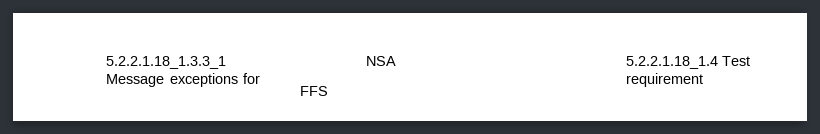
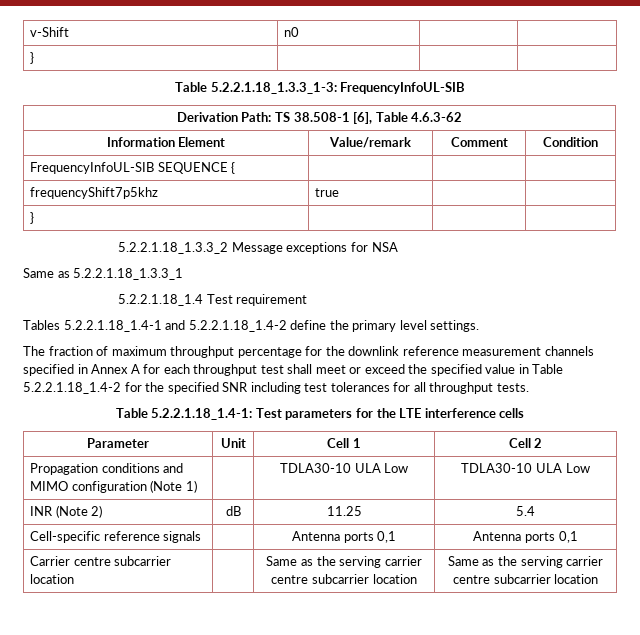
[106,56,226,69] 5.2.2.1.18_1.3.3_1 -> [30,27,70,37] [284,27,300,37] [30,52,35,64] [174,82,466,94] [176,112,463,124] [106,137,226,147] [329,137,411,148] [450,137,508,147] [543,137,598,147] [30,162,236,174] [30,187,159,199] [315,188,340,197] [30,212,35,224] [118,242,229,254] v-Shift | n0 | | // } | | | // Table 5.2.2.1.18_1.3.3_1-3: FrequencyInfoUL-SIB // Derivation Path: TS 38.508-1 [6], Table 4.6.3-62 // Information Element | Value/remark | Comment | Condition // FrequencyInfoUL-SIB SEQUENCE { | | | // frequencyShift7p5khz | true | | // } | | | // 5.2.2.1.18_1.3.3_2
[300,86,328,96] FFS -> [23,268,184,280] Same as 5.2.2.1.18_1.3.3_1
(703, 80) none -> [23,320,480,332] [23,346,594,358] [23,364,564,376] [23,382,529,394] [115,408,525,420] [87,438,149,448] [220,438,246,448] [327,438,361,448] [508,438,543,448] [30,463,184,475] [30,480,197,493] [279,463,409,473] [461,463,590,473] [30,505,103,518] [225,506,241,516] [326,506,362,516] [516,506,535,516] [30,531,202,543] [291,531,397,543] [473,531,578,543] [30,556,172,566] [30,574,75,584] [266,556,422,568] [271,574,417,584] [447,556,604,568] [452,574,599,584] // Tables 5.2.2.1.18_1.4-1 and 5.2.2.1.18_1.4-2 define the primary level settings. // The fraction of maximum throughput percentage for the downlink reference measurement channels specified in Annex A for each throughput test shall meet or exceed the specified value in Table 5.2.2.1.18_1.4-2 for the specified SNR including test tolerances for all throughput tests. // Table 5.2.2.1.18_1.4-1: Test parameters for the LTE interference cells // Parameter | Unit | Cell 1 | Cell 2 // Propagation conditions and MIMO configuration (Note 1) | | TDLA30-10 ULA Low | TDLA30-10 ULA Low // INR (Note 2) | dB | 11.25 | 5.4 // Cell-specific reference signals | | Antenna ports 0,1 | Antenna ports 0,1 // Carrier centre subcarrier location | | Same as the serving carrier centre subcarrier location | Same as the serving carrier centre subcarrier location

